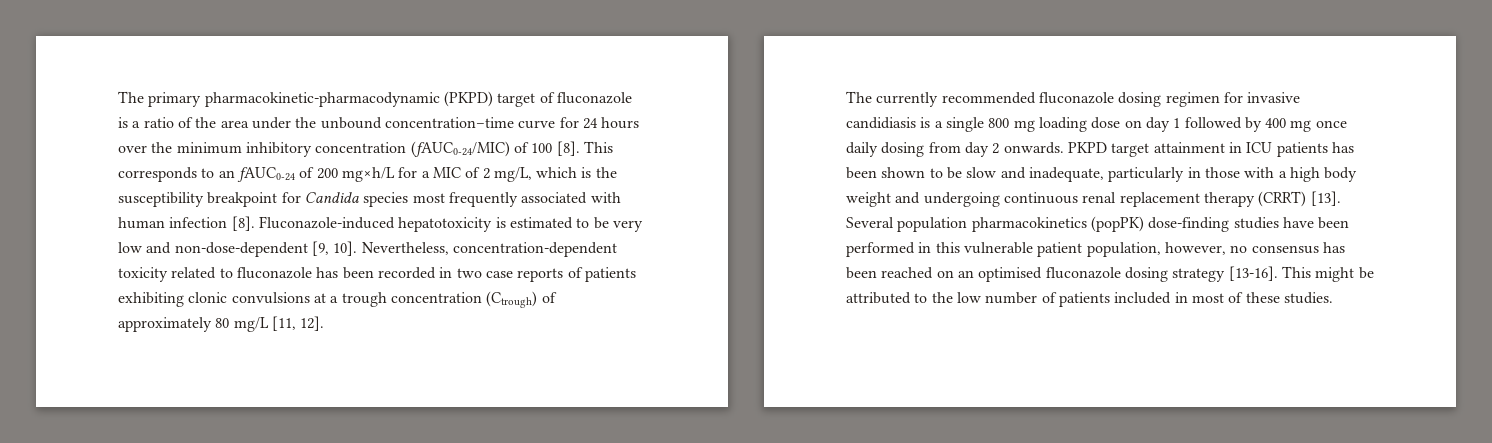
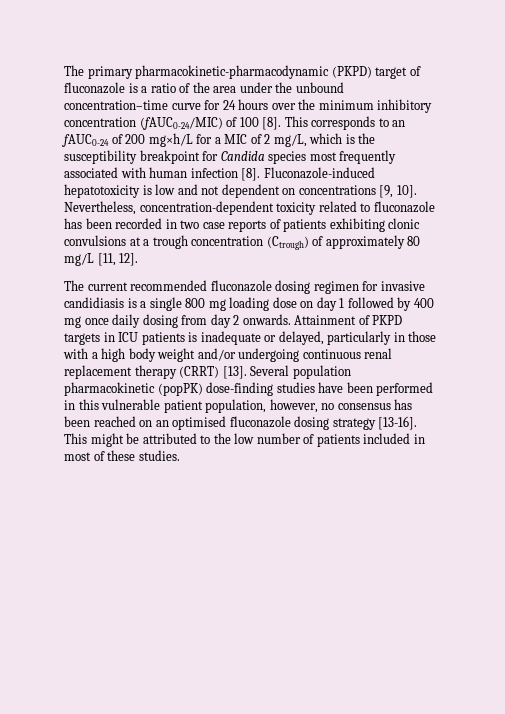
[509,217,643,232] [118,242,308,257] estimated to be very low and non-dose-dependent -> [155,184,376,198] low and not dependent on concentrations
[876,92,939,107] currently -> [87,282,128,291] current
[1067,142,1354,157] [846,167,1104,182] PKPD target attainment in ICU patients has been shown to be slow and inadequate, -> [294,315,403,325] [64,331,324,345] Attainment of PKPD targets in ICU patients is inadequate or delayed,
[895,192,921,204] and -> [197,348,236,361] and/or
[971,217,1087,232] pharmacokinetics -> [64,382,155,396] pharmacokinetic

